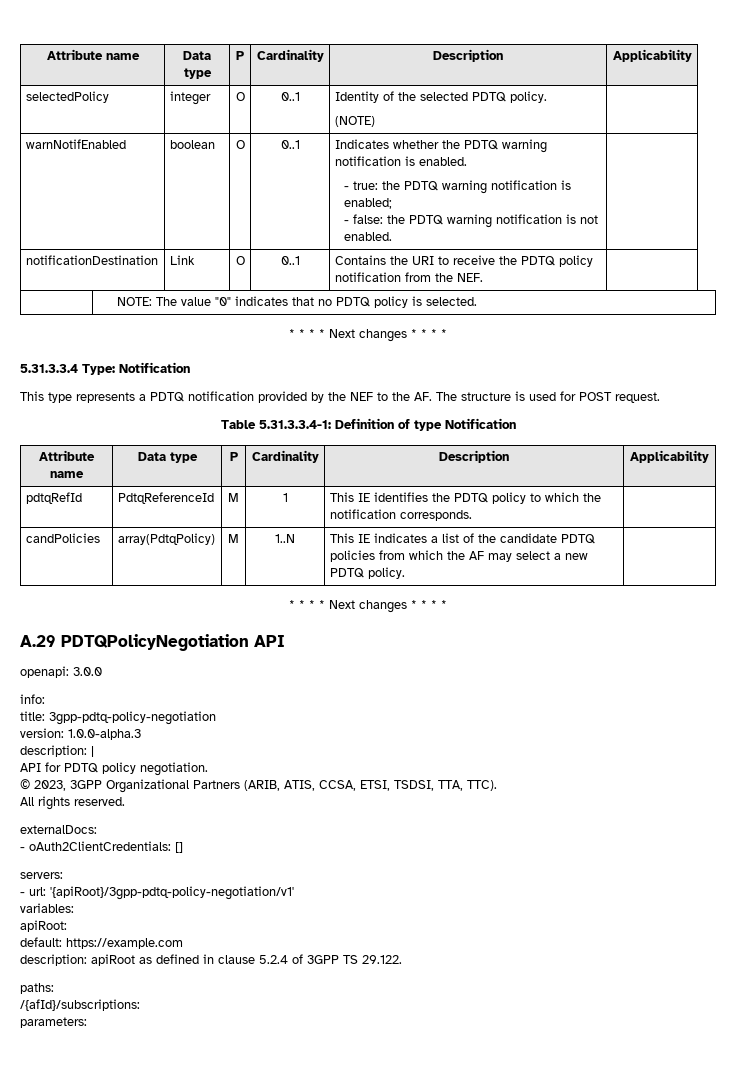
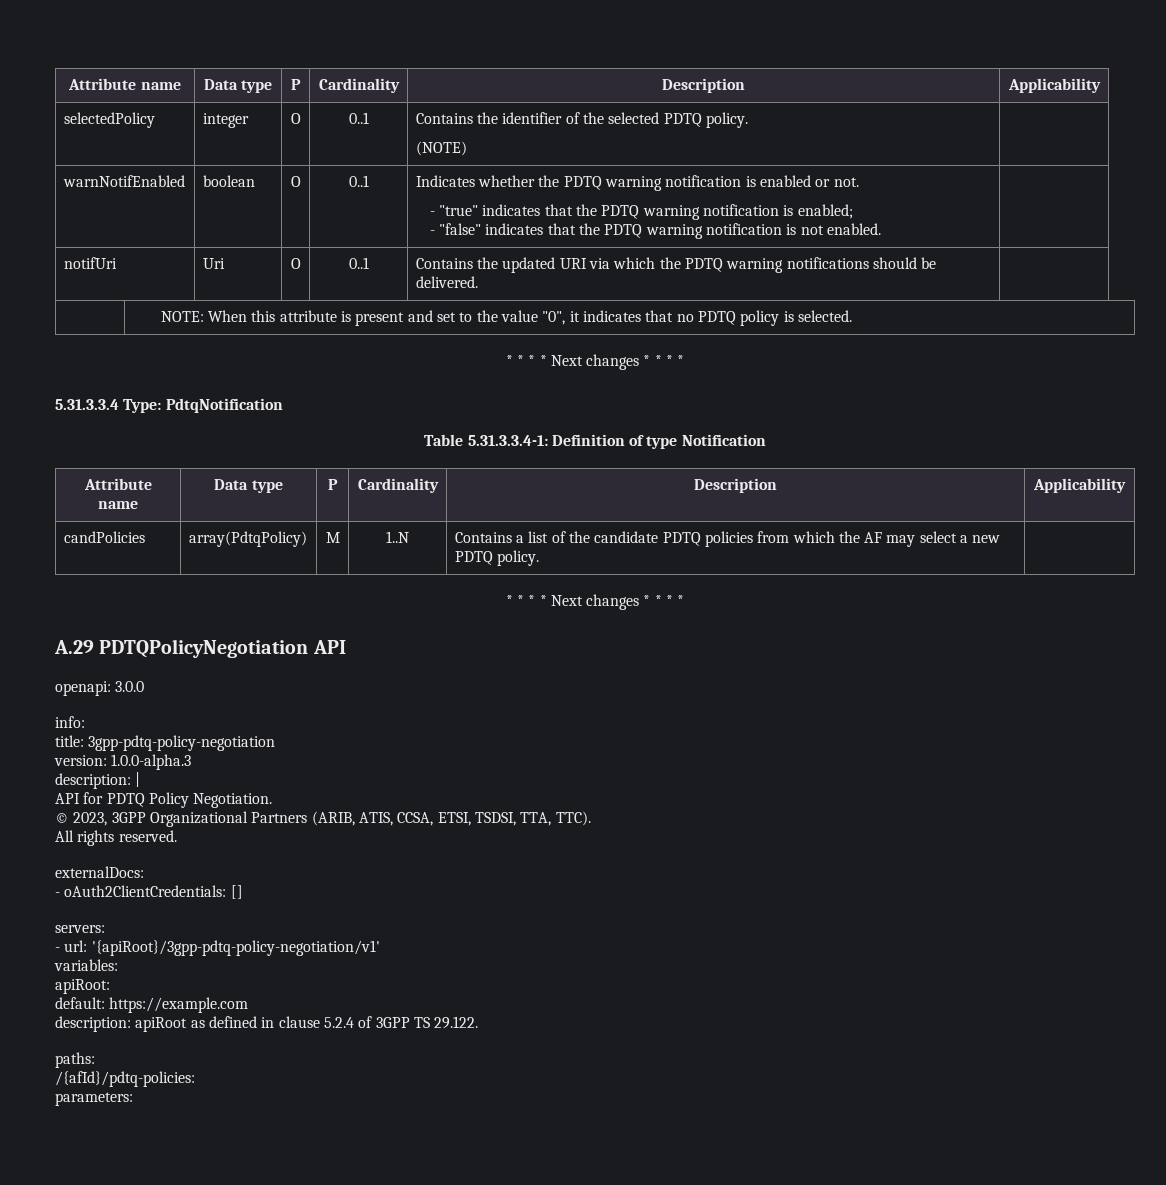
[334,91,379,103] Identity -> [415,112,563,124] Contains the identifier
[418,157,467,166] [344,181,379,190] enabled. // - true: -> [759,175,859,187] [429,204,573,216] enabled or not. // - "true" indicates that
[353,214,384,224] false: -> [439,223,576,235] "false" indicates that
[25,255,158,265] [169,255,195,265] [235,256,245,265] [280,256,300,265] [334,255,593,267] [334,272,483,282] [116,297,231,306] notificationDestination | Link | O | 0..1 | Contains the URI to receive the PDTQ policy notification from the NEF. | // | NOTE: The value "0" -> [63,257,117,269] [202,258,225,269] [290,258,301,269] [348,257,369,269] [415,257,937,273] [415,276,478,288] [160,310,580,326] notifUri | Uri | O | 0..1 | Contains the updated URI via which the PDTQ warning notifications should be delivered. | // | NOTE: When this attribute is present and set to the value "0", it
[119,362,190,373] [20,391,660,403] Notification // This type represents a PDTQ notification provided by the NEF to the AF. The structure is used for POST request. -> [165,398,283,413] PdtqNotification
[25,492,82,504] [117,492,214,504] [228,493,239,502] [282,493,288,502] [329,492,601,504] [329,509,472,521] // pdtqRefId | PdtqReferenceId | M | 1 | This IE identifies the PDTQ policy to which the notification corresponds. | -> (1126, 485) none
[329,533,427,543] This IE indicates -> [454,532,512,543] Contains
[102,762,208,776] policy negotiation. -> [148,792,273,808] Policy Negotiation.
[20,999,140,1011] /{afId}/subscriptions: -> [55,1071,195,1087] /{afId}/pdtq-policies:

